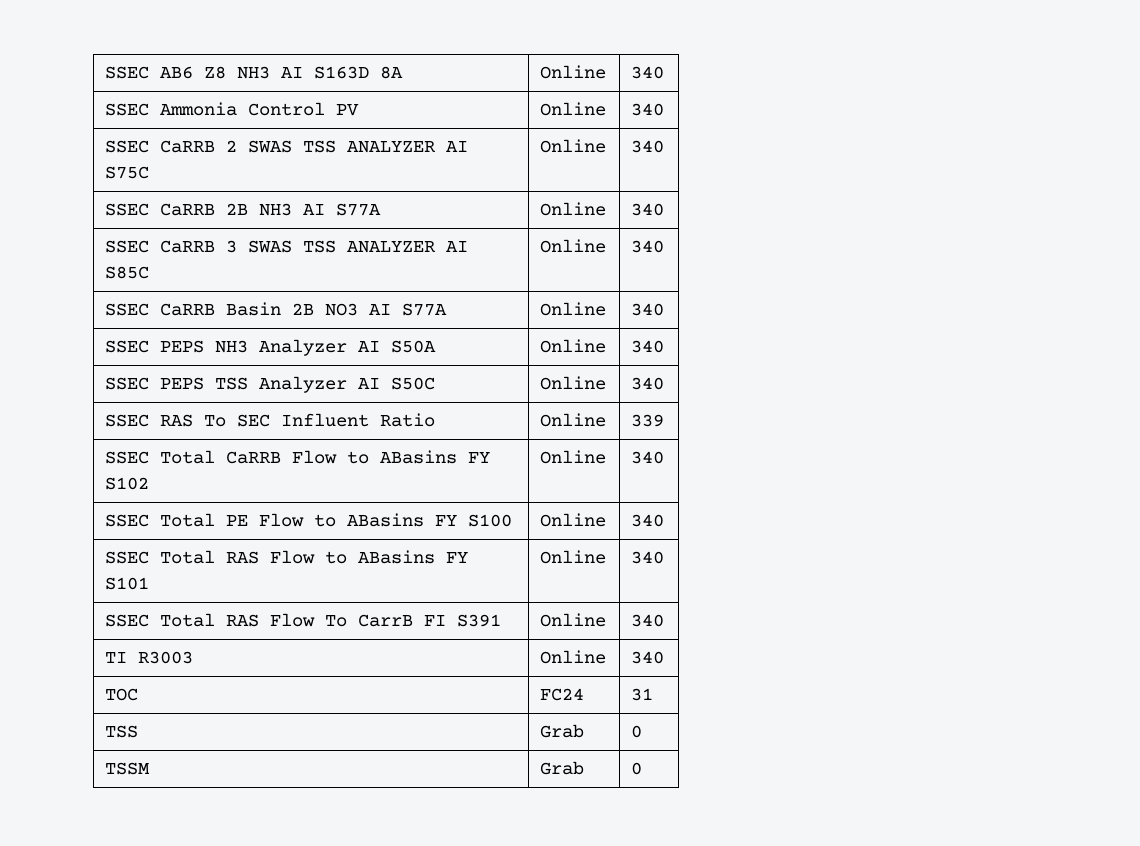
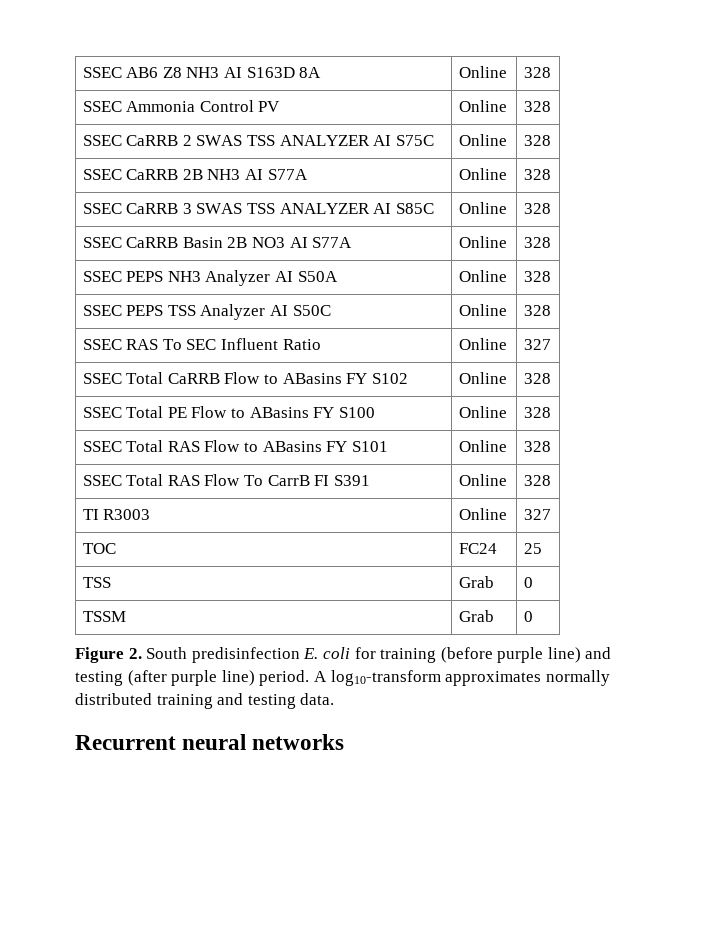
[631,66,665,79] 340 -> [523,67,551,78] 328
[631,103,665,116] 340 -> [523,101,551,112] 328
[631,140,665,153] 340 -> [523,135,551,146] 328
[631,203,665,216] 340 -> [523,169,551,180] 328
[631,240,665,253] 340 -> [523,203,551,214] 328
[631,303,665,316] 340 -> [523,237,551,248] 328
[631,340,665,353] 340 -> [523,271,551,282] 328
[631,377,665,390] 340 -> [523,305,551,316] 328
[631,414,665,427] 339 -> [523,339,551,350] 327
[631,451,665,464] 340 -> [523,373,551,384] 328
[631,514,665,527] 340 -> [523,407,551,418] 328
[631,551,665,564] 340 -> [523,441,551,452] 328
[631,614,665,627] 340 -> [523,475,551,486] 328
[631,651,665,664] 340 -> [523,509,551,520] 327
[631,688,654,701] 31 -> [523,543,542,554] 25
(643, 768) none -> [75,647,612,663] [75,670,610,686] [75,693,335,709] [75,734,345,750] // Figure 2. South predisinfection E. coli for training (before purple line) and testing (after purple line) period. A log10-transform approximates normally distributed training and testing data. // Recurrent neural networks

